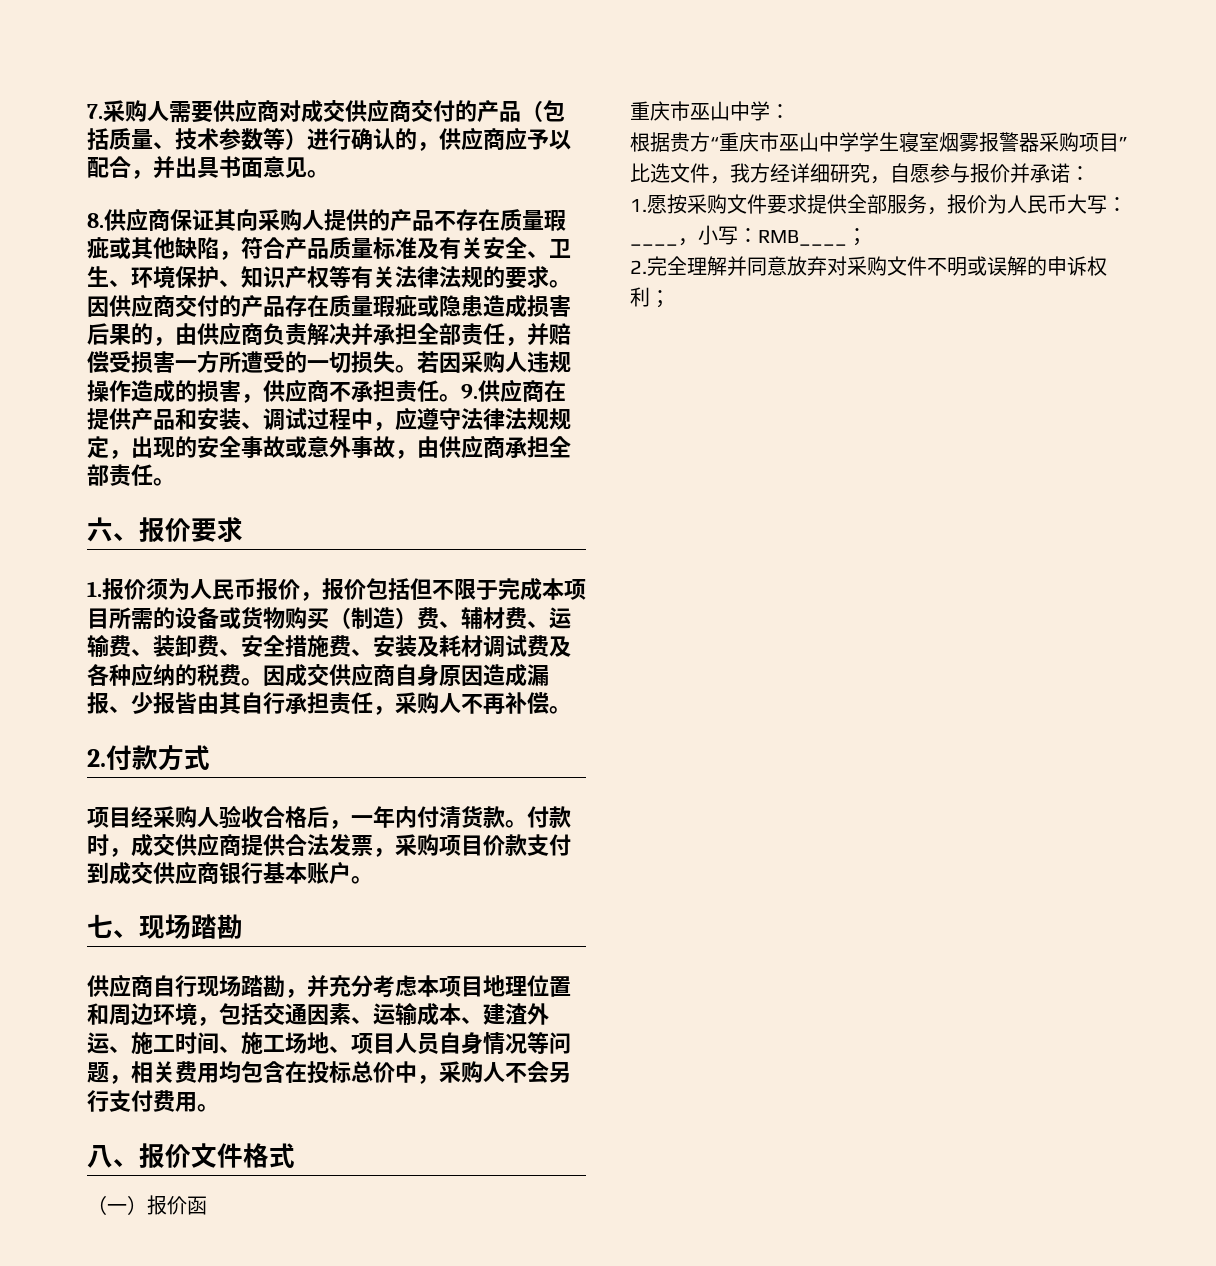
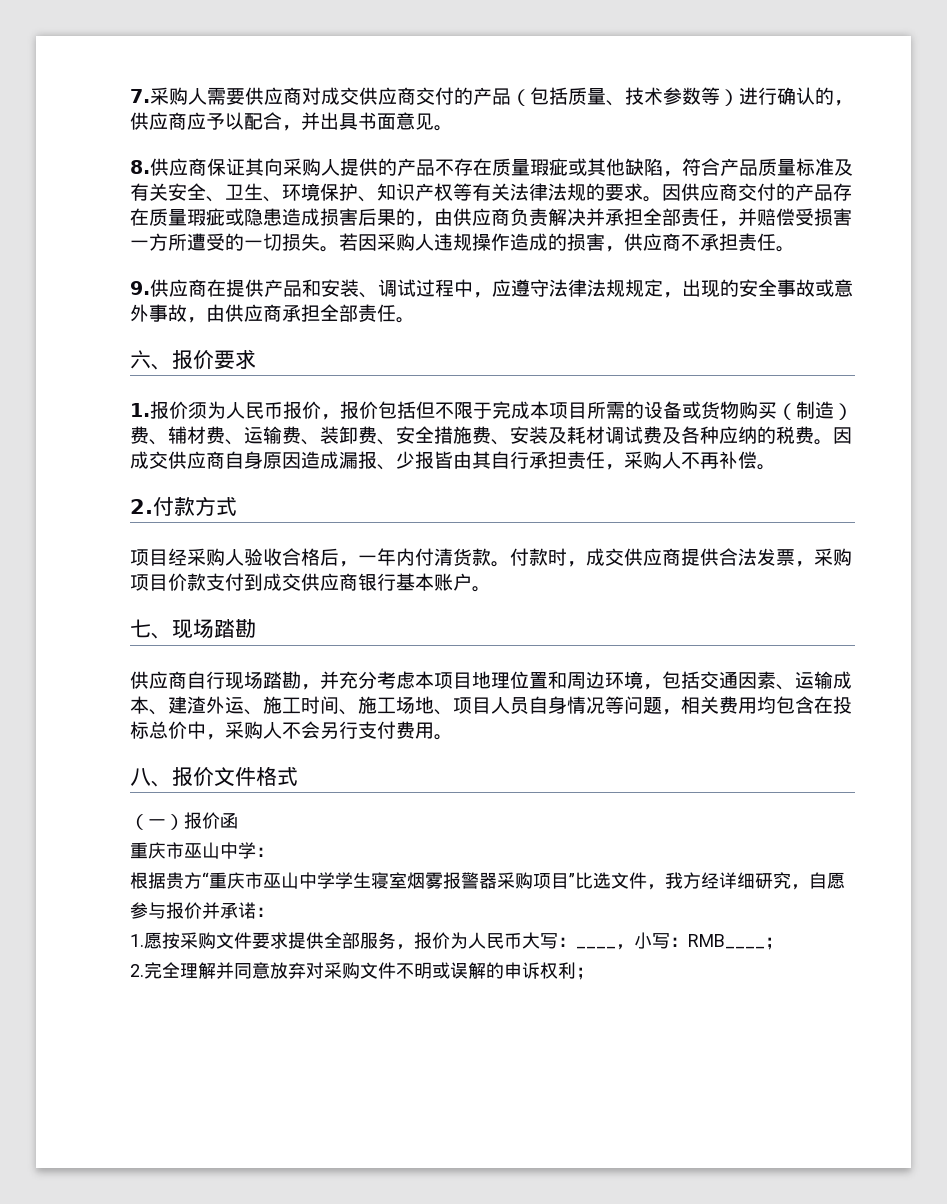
(461, 398) none -> (795, 249) //

